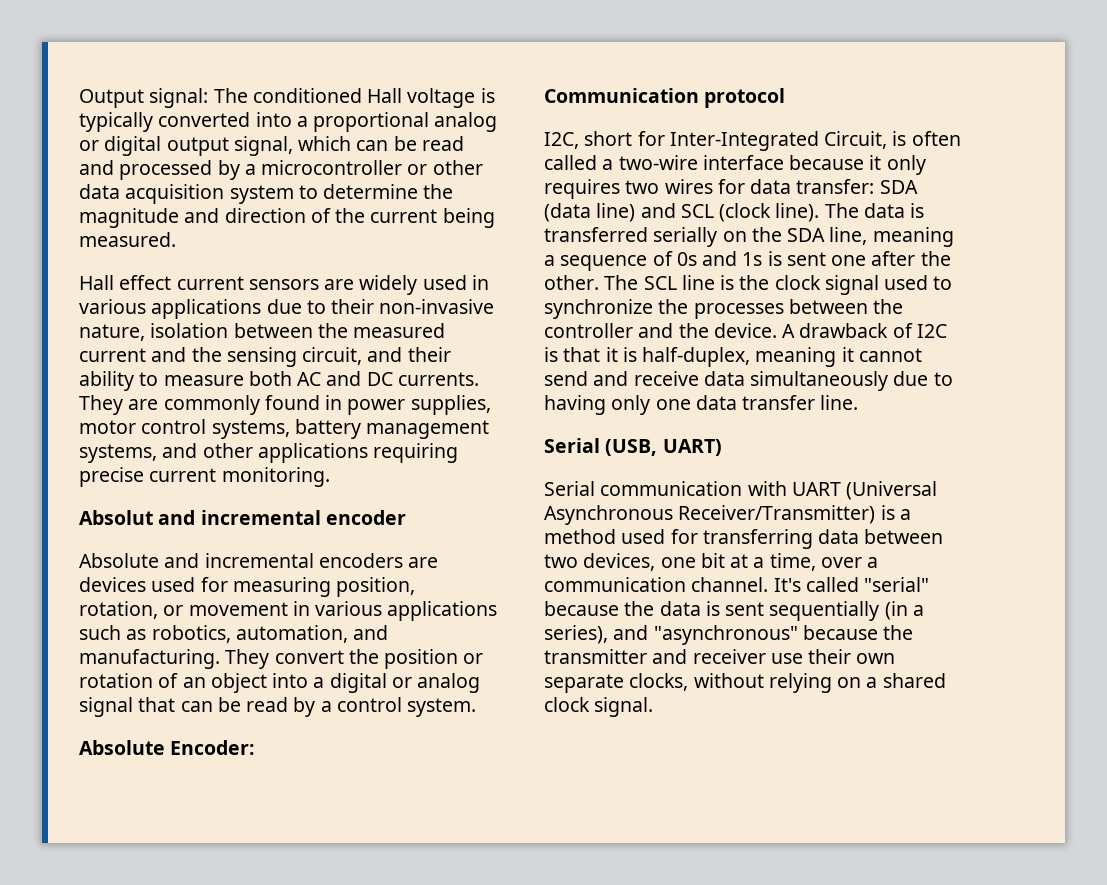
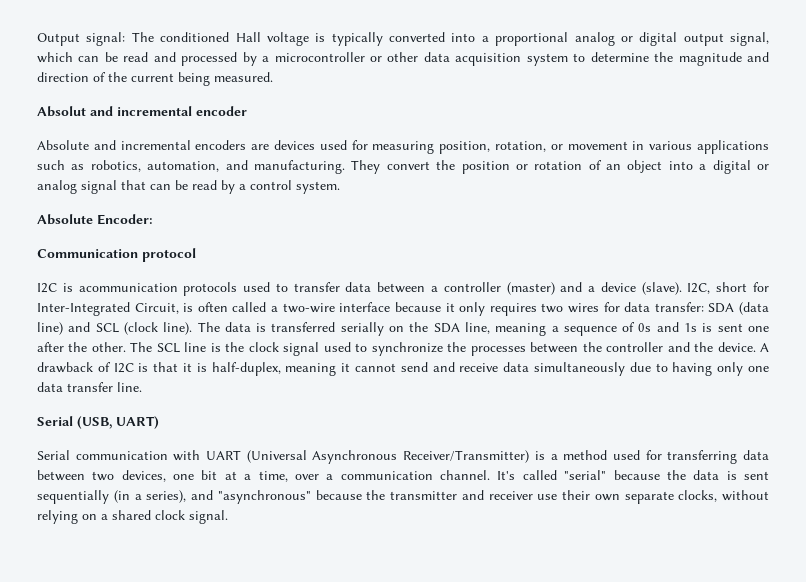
[79,275,489,295] [79,299,495,319] [79,323,446,341] [79,347,451,367] [79,371,479,391] [79,395,491,415] [79,419,490,439] [79,443,459,463] [79,467,330,487] // Hall effect current sensors are widely used in various applications due to their non-invasive nature, isolation between the measured current and the sensing circuit, and their ability to measure both AC and DC currents. They are commonly found in power supplies, motor control systems, battery management systems, and other applications requiring precise current monitoring. -> (273, 77) none
(786, 98) none -> [37,282,682,296] I2C is acommunication protocols used to transfer data between a controller (master) and a device (slave).

